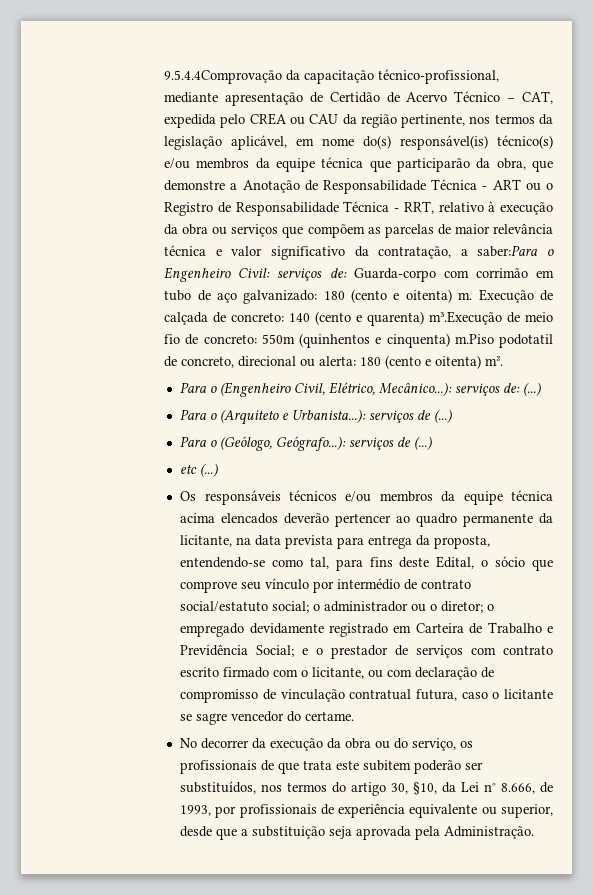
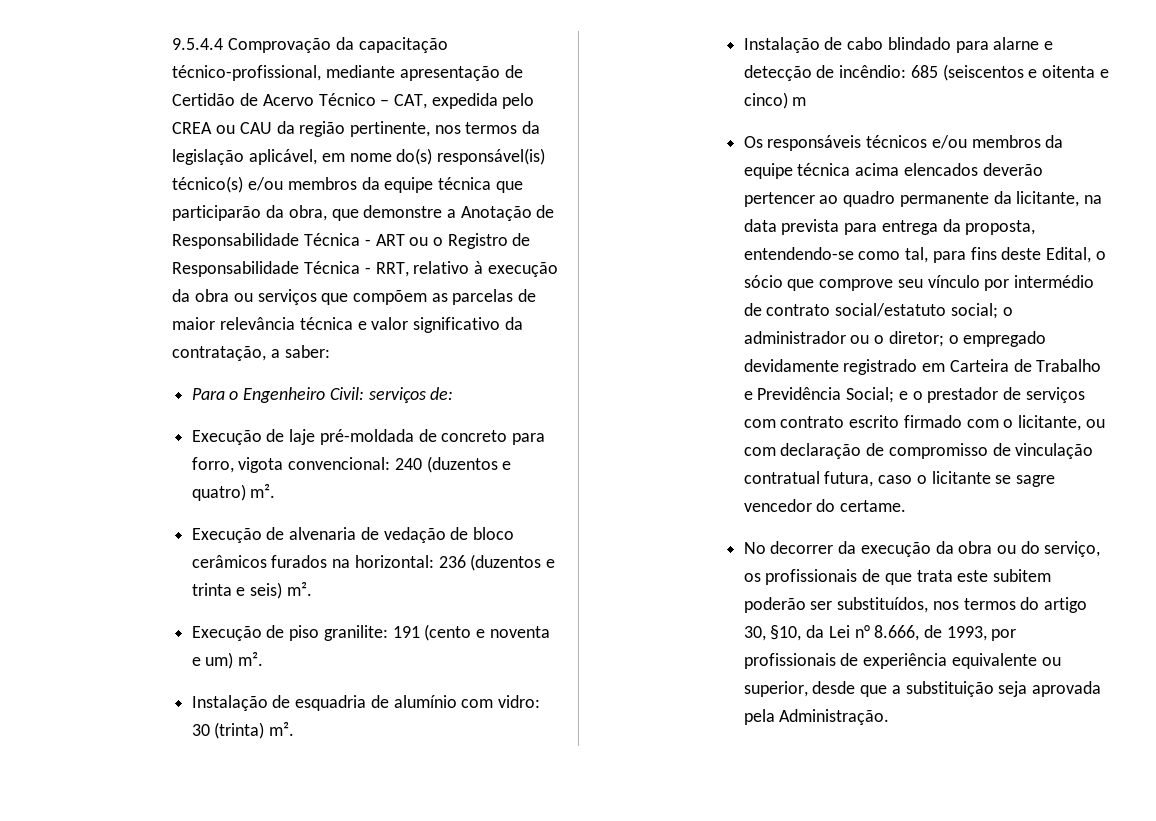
[164,70,283,84] 9.5.4.4Comprovação -> [172,38,332,53] 9.5.4.4 Comprovação
[477,245,539,257] saber:Para -> [284,345,330,358] [191,388,225,400] saber: // Para
[353,268,555,282] [164,289,553,304] [164,311,553,326] [164,333,553,348] [164,355,504,369] [180,382,542,397] [180,409,453,425] [180,436,433,451] [180,463,219,477] Guarda-corpo com corrimão em tubo de aço galvanizado: 180 (cento e oitenta) m. Execução de calçada de concreto: 140 (cento e quarenta) m³.Execução de meio fio de concreto: 550m (quinhentos e cinquenta) m.Piso podotatil de concreto, direcional ou alerta: 180 (cento e oitenta) m². // Para o (Engenheiro Civil, Elétrico, Mecânico...): serviços de: (...) // Para o (Arquiteto e Urbanista...): serviços de (...) // Para o (Geólogo, Geógrafo...): serviços de (...) // etc (...) -> [191,429,546,445] [191,456,512,473] [191,483,276,501] [191,527,515,543] [191,554,556,571] [191,581,312,599] [191,624,550,641] [191,651,264,669] [191,695,541,711] [191,721,295,739] [743,37,1054,53] [743,64,1109,81] [743,92,807,109] // Execução de laje pré-moldada de concreto para forro, vigota convencional: 240 (duzentos e quatro) m². // Execução de alvenaria de vedação de bloco cerâmicos furados na horizontal: 236 (duzentos e trinta e seis) m². // Execução de piso granilite: 191 (cento e noventa e um) m². // Instalação de esquadria de alumínio com vidro: 30 (trinta) m². // Instalação de cabo blindado para alarne e detecção de incêndio: 685 (seiscentos e oitenta e cinco) m

